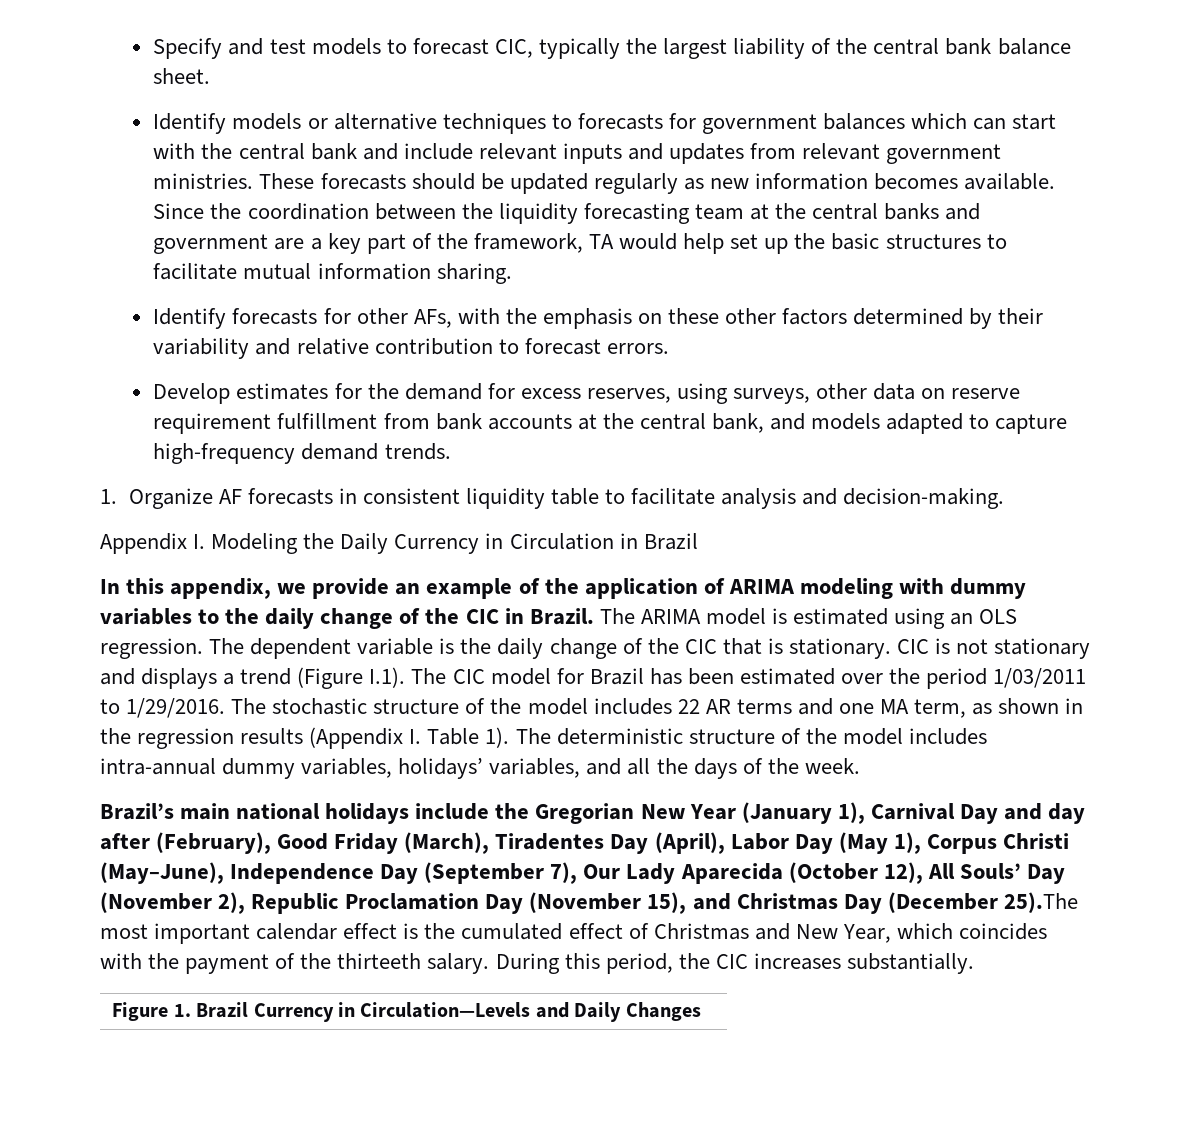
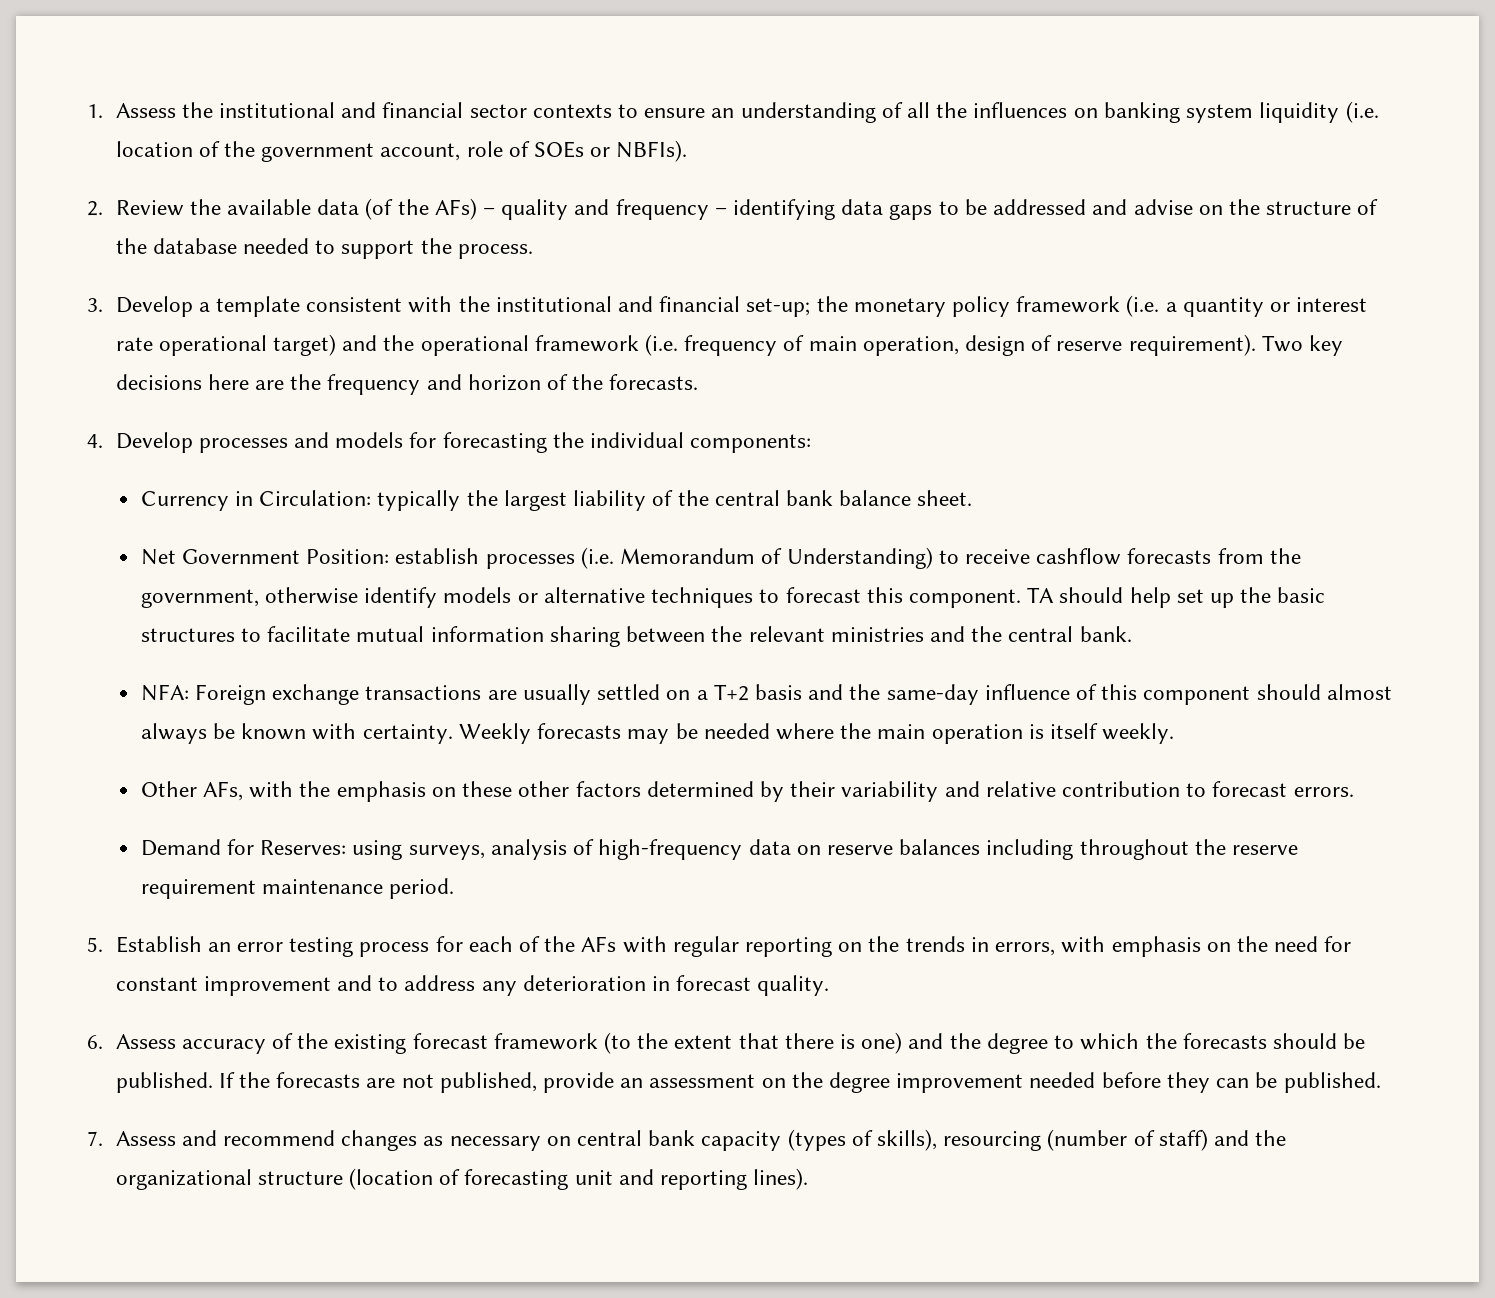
[153,38,533,59] Specify and test models to forecast CIC, -> [87,101,1379,123] [115,140,688,162] [87,198,1379,220] [115,238,533,259] [87,295,1368,317] [115,334,1344,356] [115,374,699,395] [87,432,812,453] [140,490,372,511] 1. Assess the institutional and financial sector contexts to ensure an understanding of all the influences on banking system liquidity (i.e. location of the government account, role of SOEs or NBFIs). // 2. Review the available data (of the AFs) – quality and frequency – identifying data gaps to be addressed and advise on the structure of the database needed to support the process. // 3. Develop a template consistent with the institutional and financial set-up; the monetary policy framework (i.e. a quantity or interest rate operational target) and the operational framework (i.e. frequency of main operation, design of reserve requirement). Two key decisions here are the frequency and horizon of the forecasts. // 4. Develop processes and models for forecasting the individual components: // Currency in Circulation:
[153,113,227,134] Identify -> [140,547,1301,569] [140,587,438,608] Net Government Position: establish processes (i.e. Memorandum of Understanding) to receive cashflow forecasts from the government, otherwise identify
[577,113,1057,134] [153,143,1002,164] [153,173,1056,194] [153,203,981,224] [153,233,678,254] forecasts for government balances which can start with the central bank and include relevant inputs and updates from relevant government ministries. These forecasts should be updated regularly as new information becomes available. Since the coordination between the liquidity forecasting team at the central banks and government are a key part of the framework, TA would -> [785,587,1124,608] forecast this component. TA should
[436,263,512,284] [153,308,408,329] sharing. // Identify forecasts for other -> [549,626,1132,647] [140,684,1392,705] [140,723,1175,744] [140,781,197,797] sharing between the relevant ministries and the central bank. // NFA: Foreign exchange transactions are usually settled on a T+2 basis and the same-day influence of this component should almost always be known with certainty. Weekly forecasts may be needed where the main operation is itself weekly. // Other
[153,383,1021,404] [153,413,1068,434] [153,443,451,464] [100,488,1005,509] [100,533,698,554] [100,578,1027,599] [100,608,1018,629] [100,638,1091,659] [100,667,1087,689] [100,698,1084,718] [100,727,987,749] [100,758,860,779] [100,802,1086,824] [100,832,1069,854] [100,862,1065,884] [100,892,1078,914] [100,923,1048,944] [100,953,974,974] [112,1002,701,1022] Develop estimates for the demand for excess reserves, using surveys, other data on reserve requirement fulfillment from bank accounts at the central bank, and models adapted to capture high-frequency demand trends. // 1. Organize AF forecasts in consistent liquidity table to facilitate analysis and decision-making. // Appendix I. Modeling the Daily Currency in Circulation in Brazil // In this appendix, we provide an example of the application of ARIMA modeling with dummy variables to the daily change of the CIC in Brazil. The ARIMA model is estimated using an OLS regression. The dependent variable is the daily change of the CIC that is stationary. CIC is not stationary and displays a trend (Figure I.1). The CIC model for Brazil has been estimated over the period 1/03/2011 to 1/29/2016. The stochastic structure of the model includes 22 AR terms and one MA term, as shown in the regression results (Appendix I. Table 1). The deterministic structure of the model includes intra-annual dummy variables, holidays’ variables, and all the days of the week. // Brazil’s main national holidays include the Gregorian New Year (January 1), Carnival Day and day after (February), Good Friday (March), Tiradentes Day (April), Labor Day (May 1), Corpus Christi (May–June), Independence Day (September 7), Our Lady Aparecida (October 12), All Souls’ Day (November 2), Republic Proclamation Day (November 15), and Christmas Day (December 25).The most important calendar effect is the cumulated effect of Christmas and New Year, which coincides with the payment of the thirteeth salary. During this period, the CIC increases substantially. // Figure 1. Brazil Currency in Circulation—Levels and Daily Changes -> [140,839,1298,860] [140,878,455,899] [87,936,1352,957] [115,975,830,996] [87,1032,1366,1054] [115,1072,1381,1093] [87,1129,1287,1151] [115,1168,809,1190] Demand for Reserves: using surveys, analysis of high-frequency data on reserve balances including throughout the reserve requirement maintenance period. // 5. Establish an error testing process for each of the AFs with regular reporting on the trends in errors, with emphasis on the need for constant improvement and to address any deterioration in forecast quality. // 6. Assess accuracy of the existing forecast framework (to the extent that there is one) and the degree to which the forecasts should be published. If the forecasts are not published, provide an assessment on the degree improvement needed before they can be published. // 7. Assess and recommend changes as necessary on central bank capacity (types of skills), resourcing (number of staff) and the organizational structure (location of forecasting unit and reporting lines).

